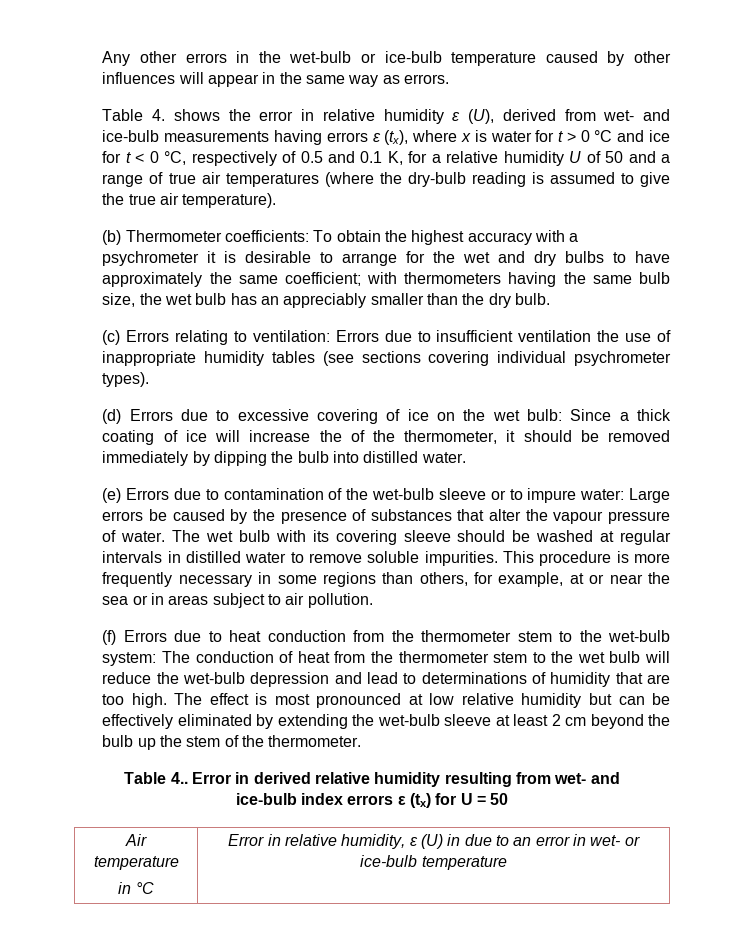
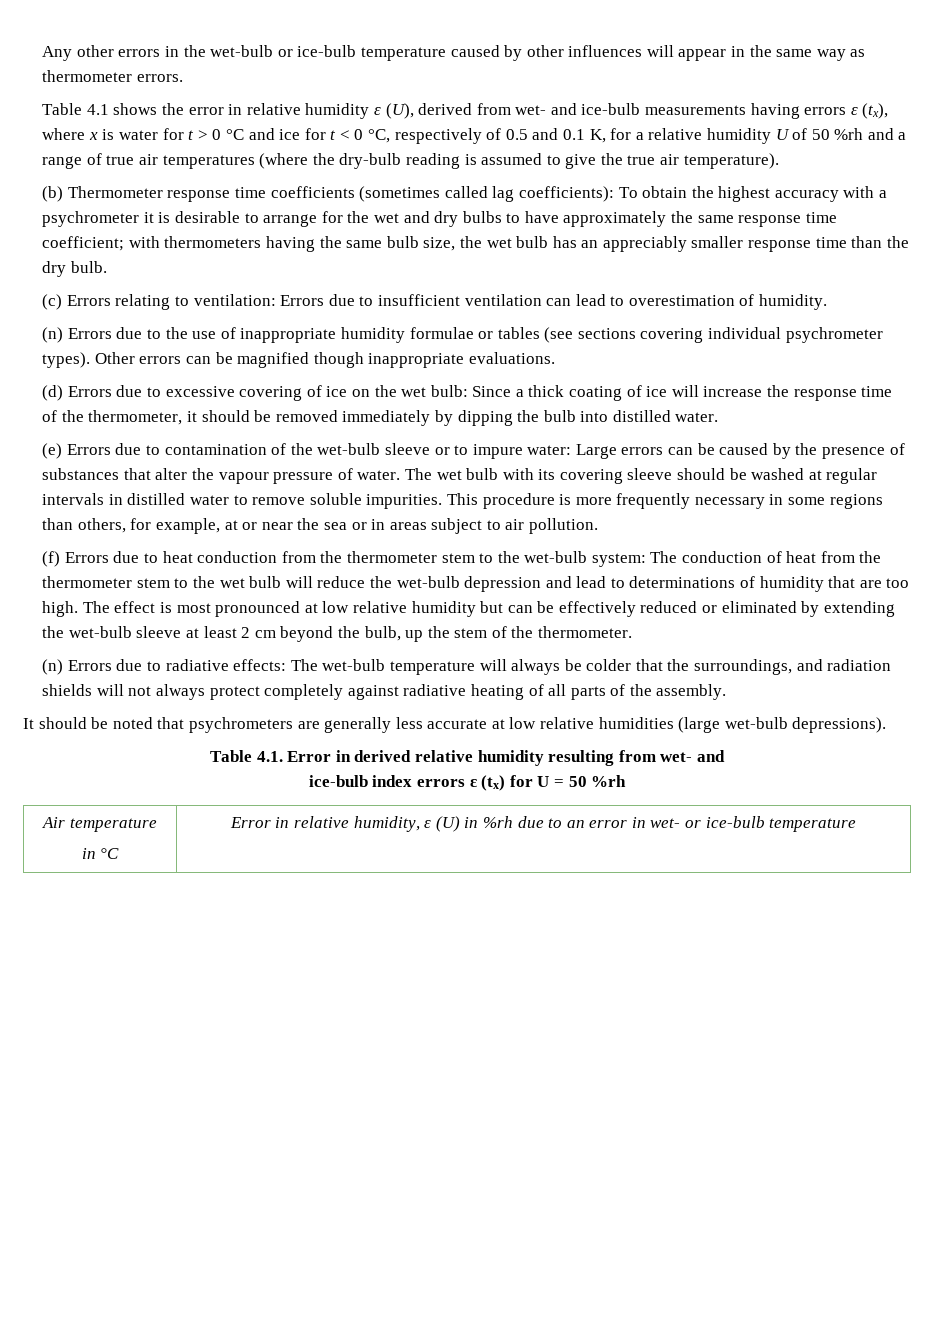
(400, 79) none -> [42,70,133,82] thermometer
[152,109,166,121] 4. -> [86,104,109,115] 4.1
(624, 157) none -> [834,128,864,140] %rh
[225,230,310,242] coefficients: -> [167,186,614,202] response time coefficients (sometimes called lag coefficients):
(278, 279) none -> [738,212,837,227] response time
(424, 299) none -> [748,237,847,252] response time
(592, 336) none -> [546,294,828,310] [42,327,161,343] can lead to overestimation of humidity. // (n) Errors due to
(265, 358) none -> [409,327,494,339] formulae or
(150, 379) none -> [94,352,555,368] Other errors can be magnified though inappropriate evaluations.
(342, 436) none -> [793,386,893,401] response time
(144, 516) none -> [668,447,694,455] can
(174, 721) none -> [640,601,718,613] reduced or
[102,735,134,747] bulb -> [364,626,401,641] bulb,
[124,772,188,784] // Table 4.. -> [42,659,892,675] [42,684,727,700] [23,717,887,733] [210,750,283,762] // (n) Errors due to radiative effects: The wet-bulb temperature will always be colder that the surroundings, and radiation shields will not always protect completely against radiative heating of all parts of the assembly. // It should be noted that psychrometers are generally less accurate at low relative humidities (large wet-bulb depressions). // Table 4.1.
(509, 799) none -> [591,775,627,787] %rh
(461, 840) none -> [482,816,513,828] %rh

